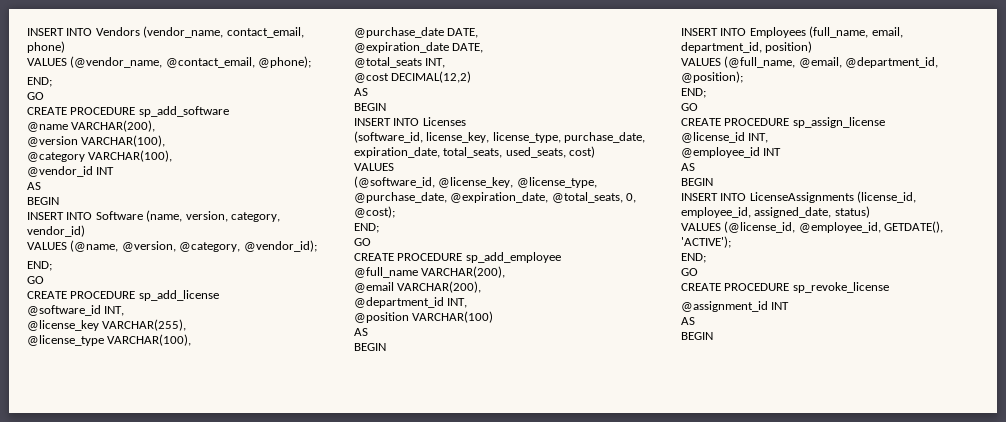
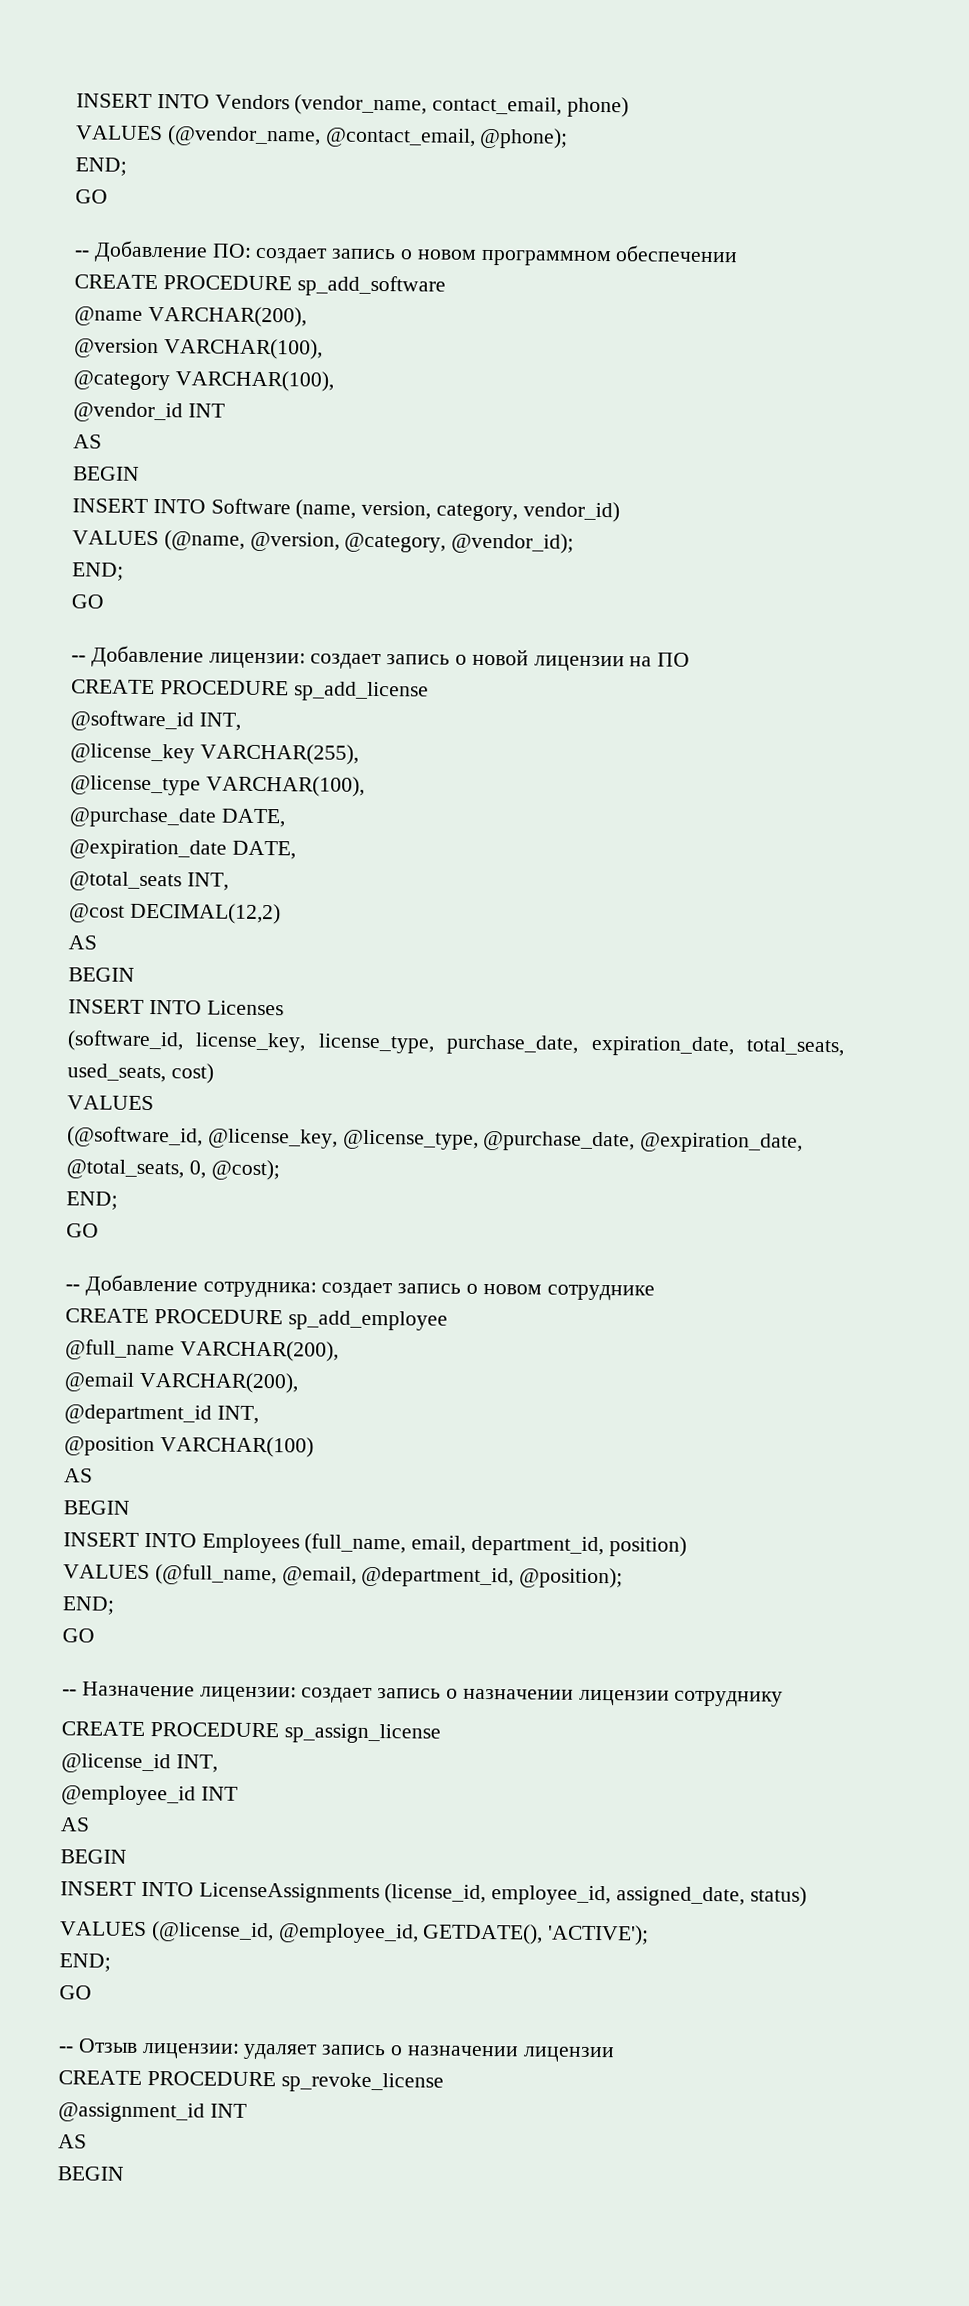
(44, 96) none -> [74,240,739,267] // -- Добавление ПО: создает запись о новом программном обеспечении
(44, 280) none -> [71,645,691,672] // -- Добавление лицензии: создает запись о новой лицензии на ПО
(371, 242) none -> [65,1274,655,1301] // -- Добавление сотрудника: создает запись о новом сотруднике
(698, 107) none -> [62,1681,784,1707] // -- Назначение лицензии: создает запись о назначении лицензии сотруднику
(698, 272) none -> [58,2038,615,2063] // -- Отзыв лицензии: удаляет запись о назначении лицензии

